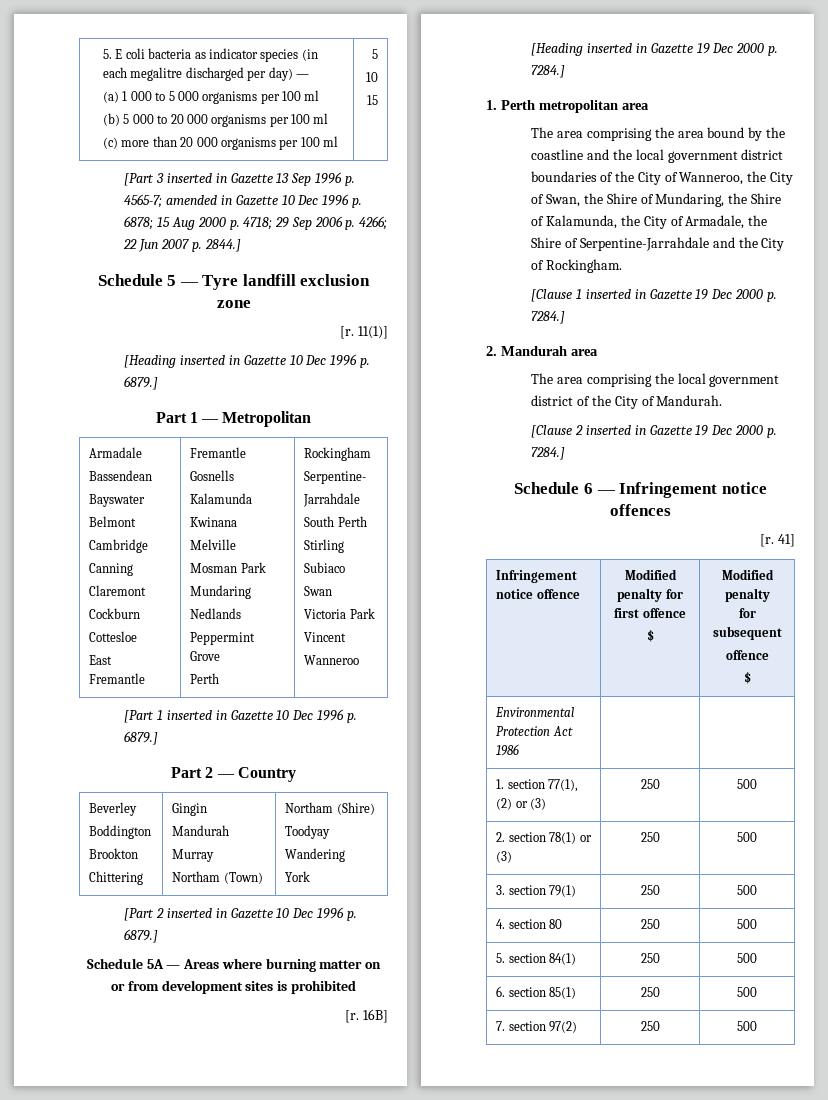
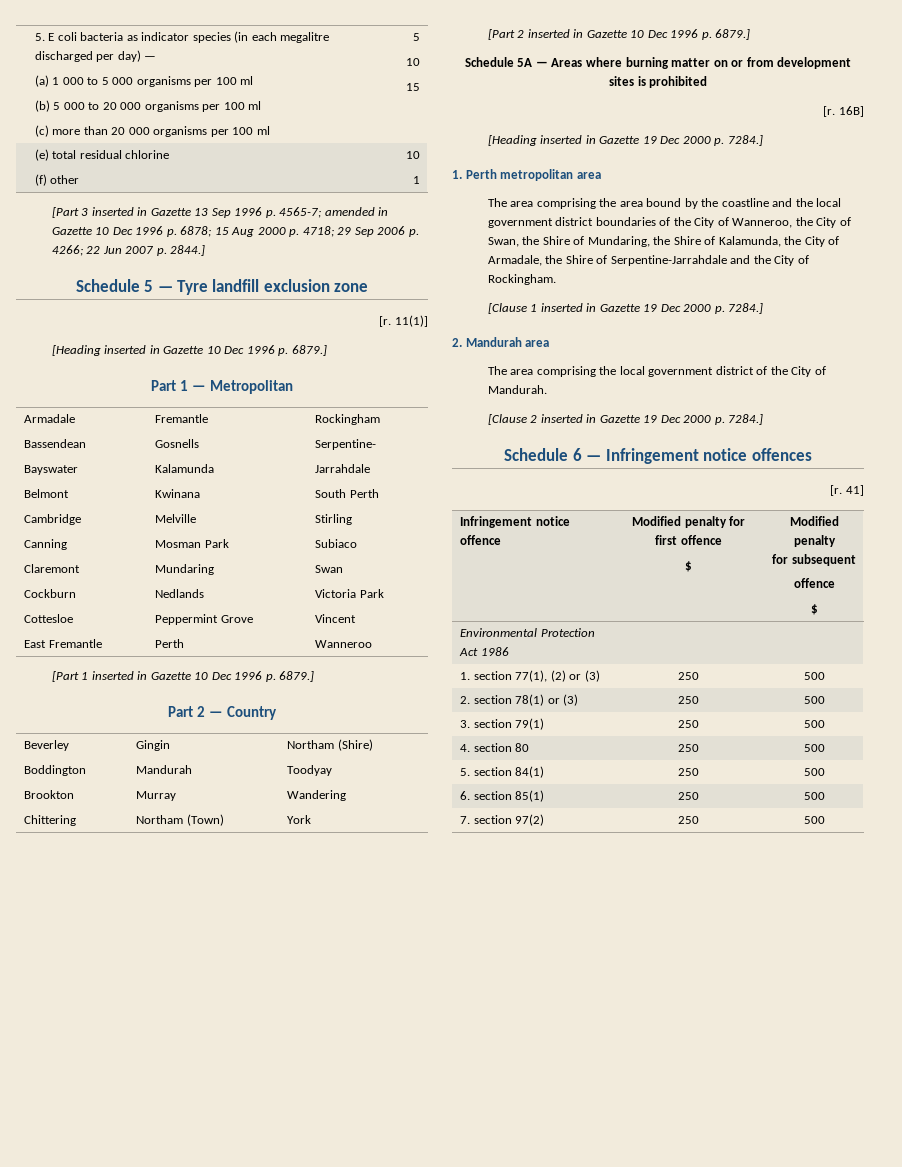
(378, 100) none -> [34,149,170,161] [34,174,80,186] [405,151,420,159] [412,176,420,184] // (e) total residual chlorine // (f) other | 10 // 1

